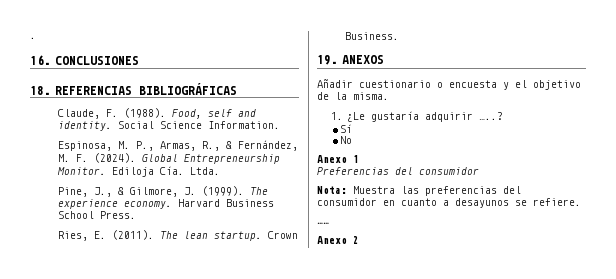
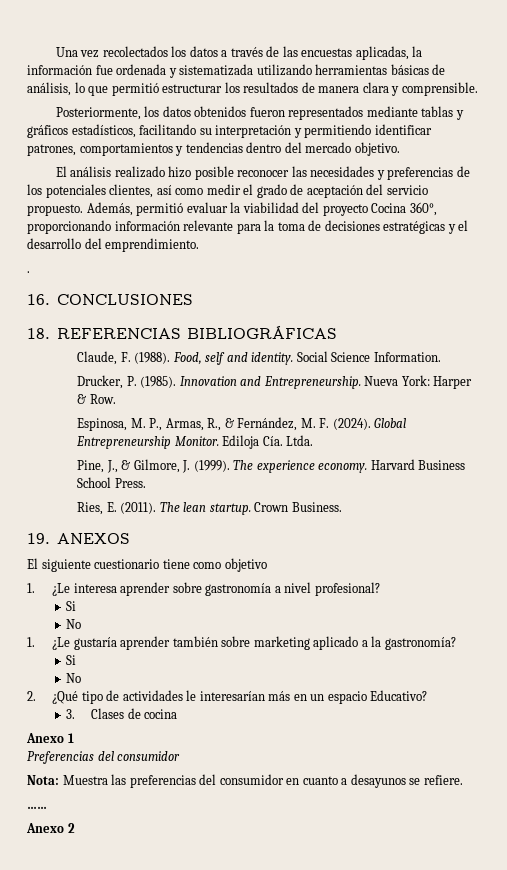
(30, 38) none -> [55,46,423,60] [27,64,446,78] [27,82,478,96] [55,106,464,120] [27,124,432,138] [27,142,400,156] [55,166,470,180] [27,184,428,198] [27,202,437,216] [27,220,469,234] [27,238,200,252] Una vez recolectados los datos a través de las encuestas aplicadas, la información fue ordenada y sistematizada utilizando herramientas básicas de análisis, lo que permitió estructurar los resultados de manera clara y comprensible. // Posteriormente, los datos obtenidos fueron representados mediante tablas y gráficos estadísticos, facilitando su interpretación y permitiendo identificar patrones, comportamientos y tendencias dentro del mercado objetivo. // El análisis realizado hizo posible reconocer las necesidades y preferencias de los potenciales clientes, así como medir el grado de aceptación del servicio propuesto. Además, permitió evaluar la viabilidad del proyecto Cocina 360°, proporcionando información relevante para la toma de decisiones estratégicas y el desarrollo del emprendimiento. //
(281, 125) none -> [77,375,473,389] [77,394,116,404] // Drucker, P. (1985). Innovation and Entrepreneurship. Nueva York: Harper & Row.
[317,79,581,90] [317,92,389,100] [331,111,504,122] [340,124,353,133] [340,136,353,144] Añadir cuestionario o encuesta y el objetivo de la misma. // 1. ¿Le gustaría adquirir …..? // Sí // No -> [27,558,267,572] [27,582,380,596] [66,601,77,611] [66,619,82,629] [27,636,456,650] [66,655,77,665] [66,673,82,683] [27,690,428,704] [66,708,178,719] El siguiente cuestionario tiene como objetivo // 1. ¿Le interesa aprender sobre gastronomía a nivel profesional? // Si // No // 1. ¿Le gustaría aprender también sobre marketing aplicado a la gastronomía? // Si // No // 2. ¿Qué tipo de actividades le interesarían más en un espacio Educativo? // 3. Clases de cocina

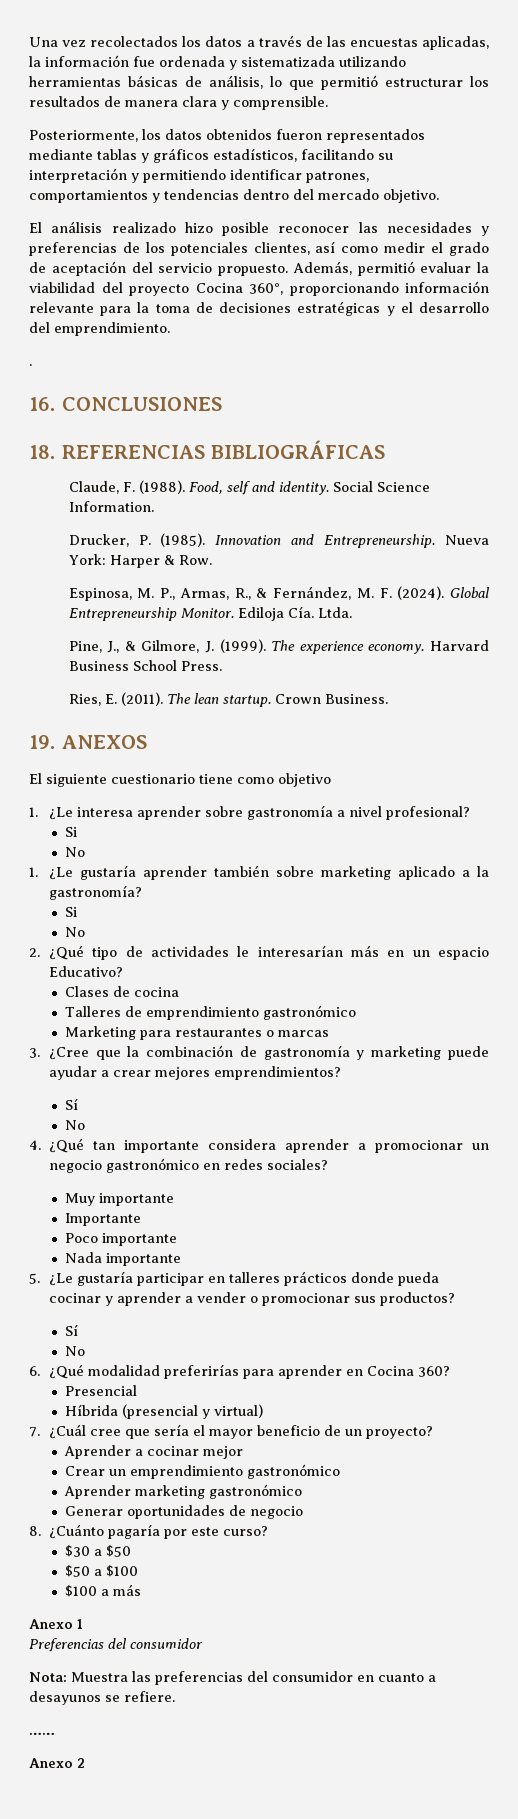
[66,709,76,719] 3. -> (123, 971) none
(178, 714) none -> [64,1005,356,1020] [64,1026,329,1040] [29,1045,490,1060] [48,1066,341,1080] [64,1098,78,1110] [64,1120,85,1130] [29,1138,490,1153] [48,1158,328,1173] [64,1193,174,1206] [64,1213,141,1226] [64,1233,177,1246] [64,1252,181,1266] [29,1271,439,1286] [48,1292,455,1306] [64,1324,78,1336] [64,1346,85,1356] [29,1364,450,1379] [64,1385,137,1396] [64,1404,263,1419] [29,1424,433,1439] [63,1445,243,1459] [64,1464,340,1479] [63,1484,302,1499] [64,1505,303,1519] [29,1524,268,1539] [64,1545,131,1557] [64,1565,138,1577] [64,1584,141,1597] // Talleres de emprendimiento gastronómico // Marketing para restaurantes o marcas // 3. ¿Cree que la combinación de gastronomía y marketing puede ayudar a crear mejores emprendimientos? // Sí // No // 4. ¿Qué tan importante considera aprender a promocionar un negocio gastronómico en redes sociales? // Muy importante // Importante // Poco importante // Nada importante // 5. ¿Le gustaría participar en talleres prácticos donde pueda cocinar y aprender a vender o promocionar sus productos? // Sí // No // 6. ¿Qué modalidad preferirías para aprender en Cocina 360? // Presencial // Híbrida (presencial y virtual) // 7. ¿Cuál cree que sería el mayor beneficio de un proyecto? // Aprender a cocinar mejor // Crear un emprendimiento gastronómico // Aprender marketing gastronómico // Generar oportunidades de negocio // 8. ¿Cuánto pagaría por este curso? // $30 a $50 // $50 a $100 // $100 a más

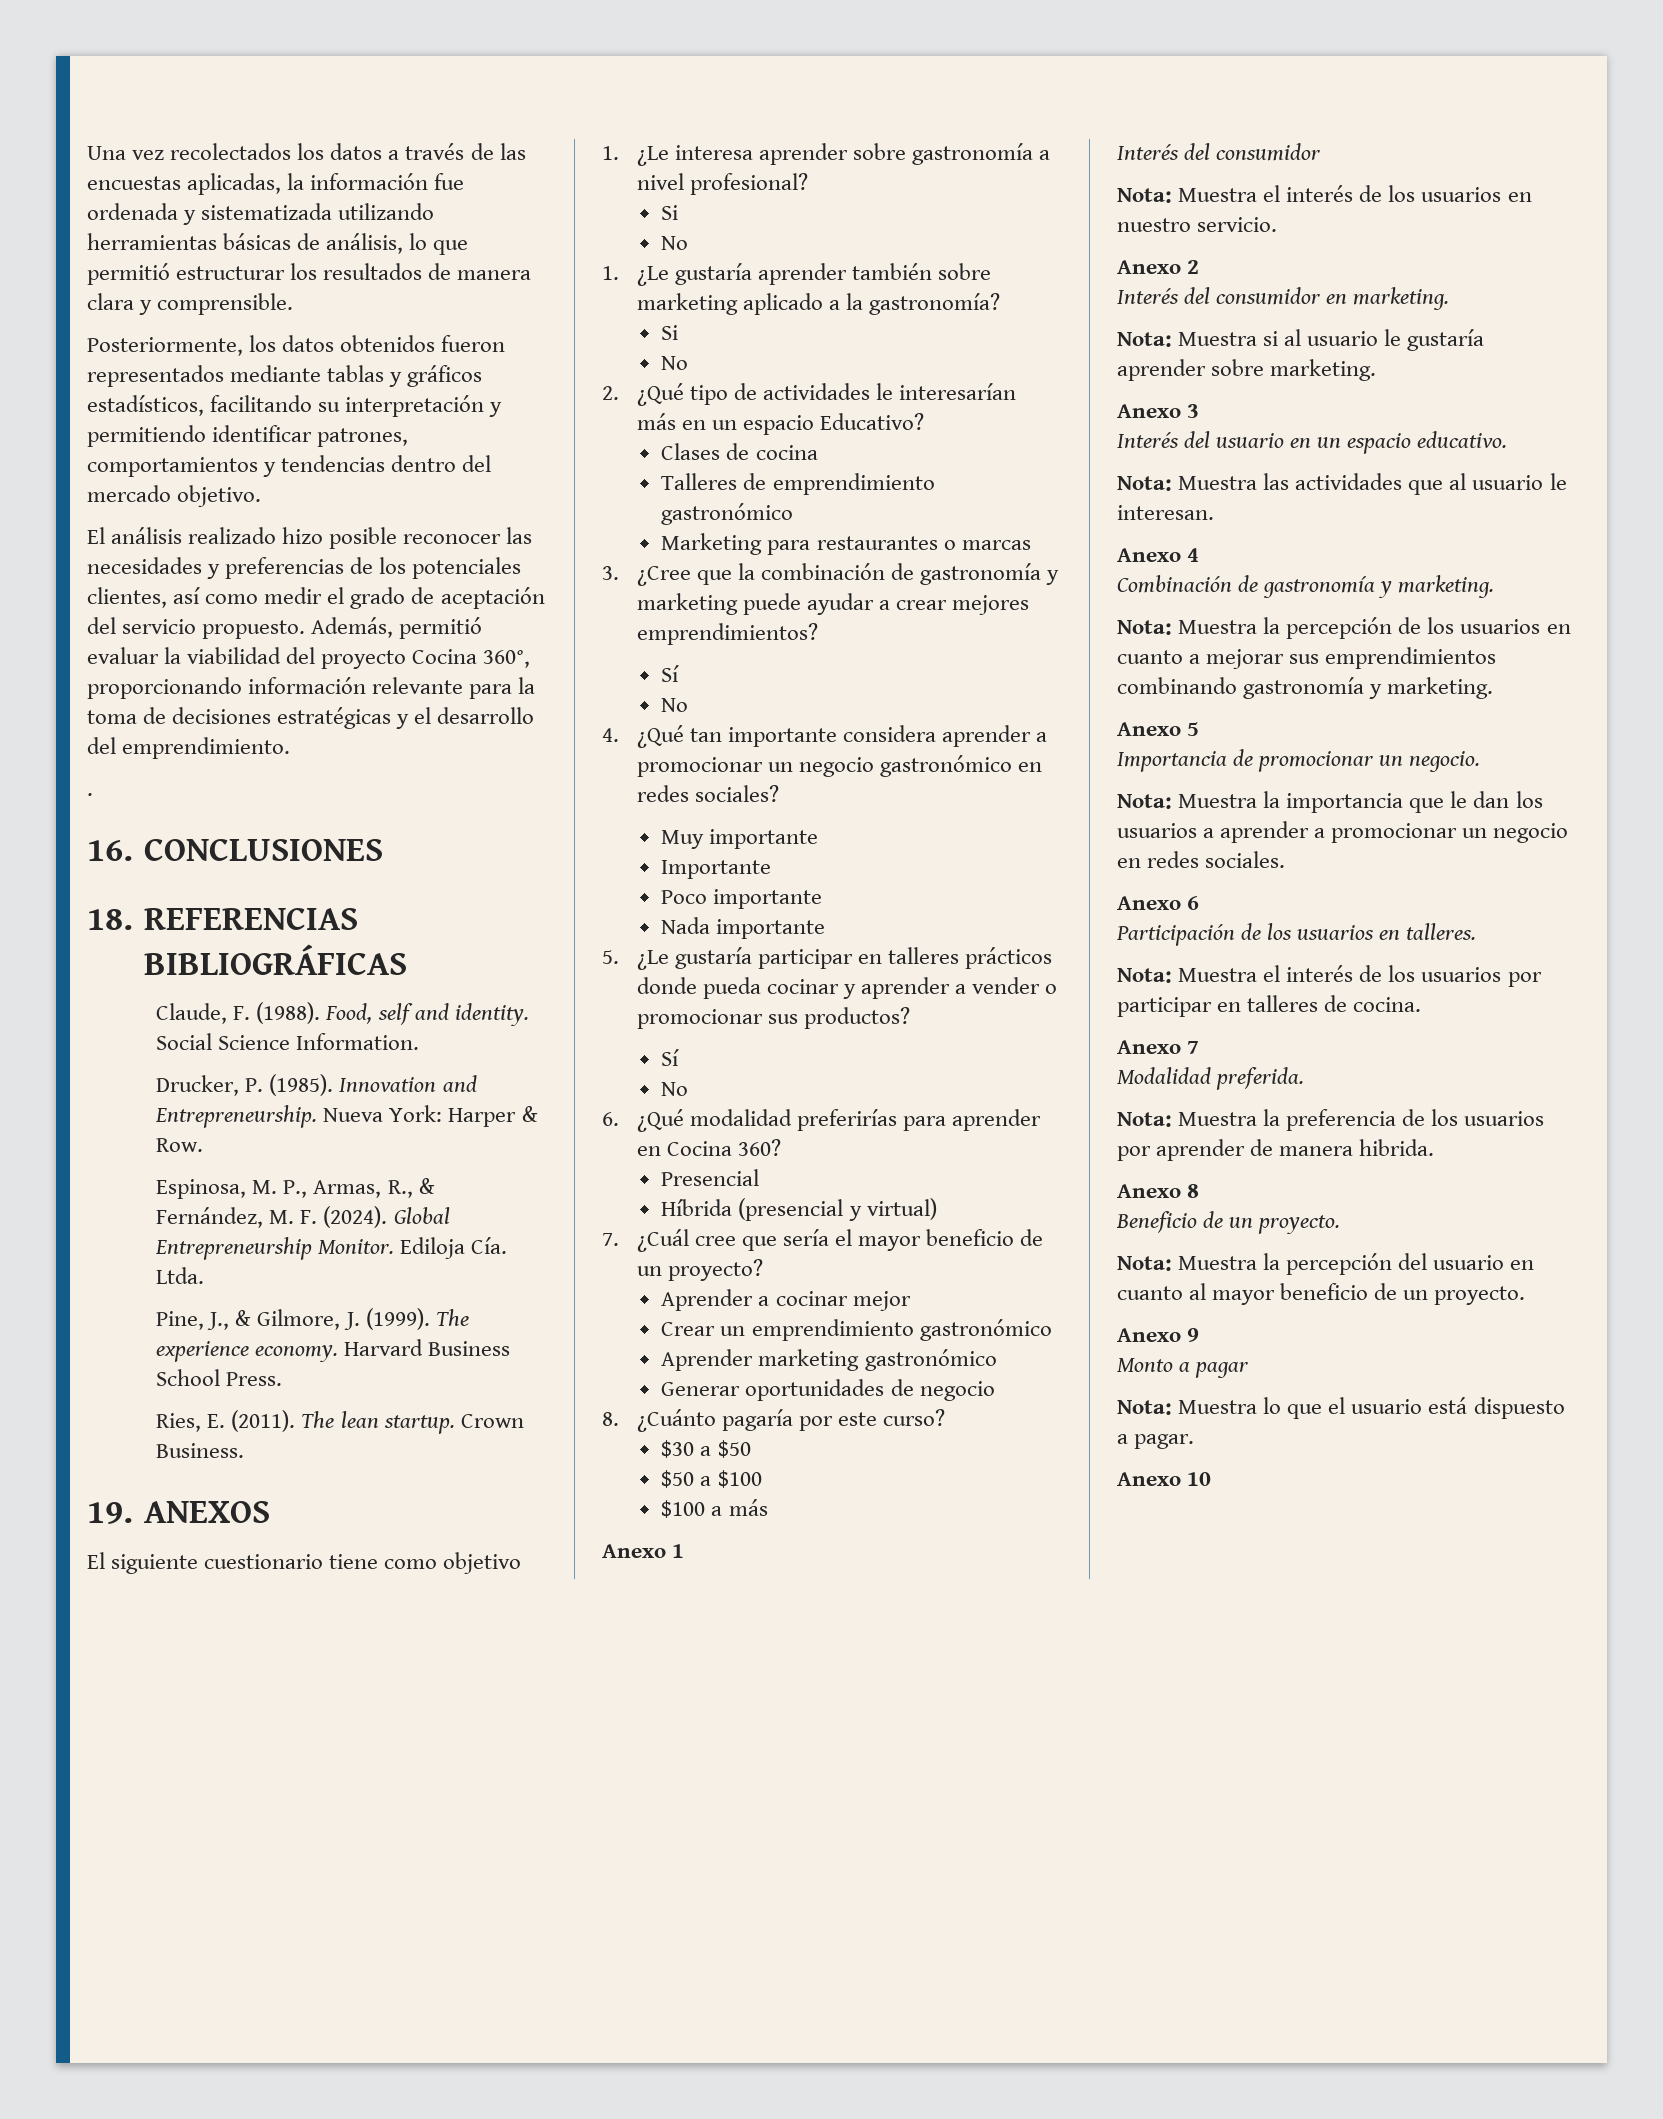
[29,1638,104,1652] Preferencias -> [1117,144,1179,160] Interés
[132,1671,436,1685] [29,1691,175,1705] [29,1732,55,1735] [29,1758,85,1768] las preferencias del consumidor en cuanto a desayunos se refiere. // …… // Anexo 2 -> [1263,185,1532,202] [1117,217,1278,232] [1117,260,1200,274] [1117,287,1450,310] [1117,329,1485,351] [1117,359,1377,381] [1117,404,1200,418] [1117,431,1508,454] [1117,473,1567,495] [1117,505,1214,520] [1117,548,1200,562] [1117,575,1495,598] [1117,617,1571,639] [1117,647,1497,669] [1117,677,1494,699] [1117,722,1200,736] [1117,749,1481,772] [1117,791,1543,813] [1117,821,1569,843] [1117,851,1286,868] [1117,896,1200,910] [1116,923,1477,946] [1117,965,1542,987] [1117,995,1422,1017] [1117,1040,1200,1054] [1117,1067,1305,1090] [1117,1109,1545,1131] [1117,1139,1435,1161] [1117,1184,1200,1198] [1116,1211,1341,1234] [1117,1253,1535,1275] [1117,1283,1526,1305] [1117,1328,1200,1342] [1117,1358,1250,1378] [1117,1397,1565,1419] [1117,1434,1195,1449] [1117,1472,1212,1486] el interés de los usuarios en nuestro servicio. // Anexo 2 // Interés del consumidor en marketing. // Nota: Muestra si al usuario le gustaría aprender sobre marketing. // Anexo 3 // Interés del usuario en un espacio educativo. // Nota: Muestra las actividades que al usuario le interesan. // Anexo 4 // Combinación de gastronomía y marketing. // Nota: Muestra la percepción de los usuarios en cuanto a mejorar sus emprendimientos combinando gastronomía y marketing. // Anexo 5 // Importancia de promocionar un negocio. // Nota: Muestra la importancia que le dan los usuarios a aprender a promocionar un negocio en redes sociales. // Anexo 6 // Participación de los usuarios en talleres. // Nota: Muestra el interés de los usuarios por participar en talleres de cocina. // Anexo 7 // Modalidad preferida. // Nota: Muestra la preferencia de los usuarios por aprender de manera hibrida. // Anexo 8 // Beneficio de un proyecto. // Nota: Muestra la percepción del usuario en cuanto al mayor beneficio de un proyecto. // Anexo 9 // Monto a pagar // Nota: Muestra lo que el usuario está dispuesto a pagar. // Anexo 10

